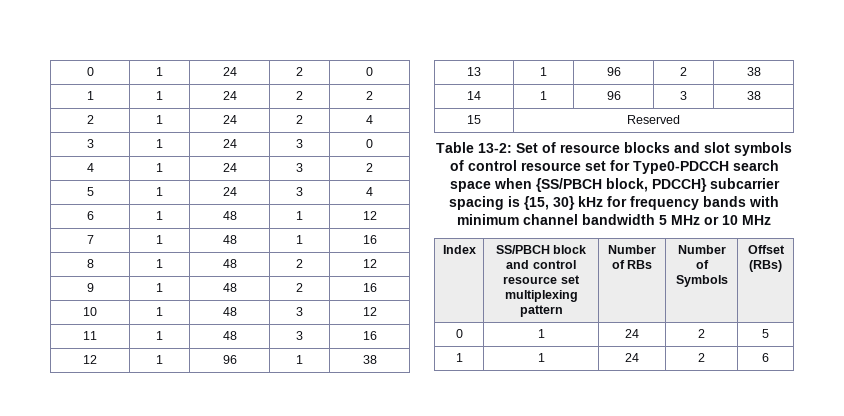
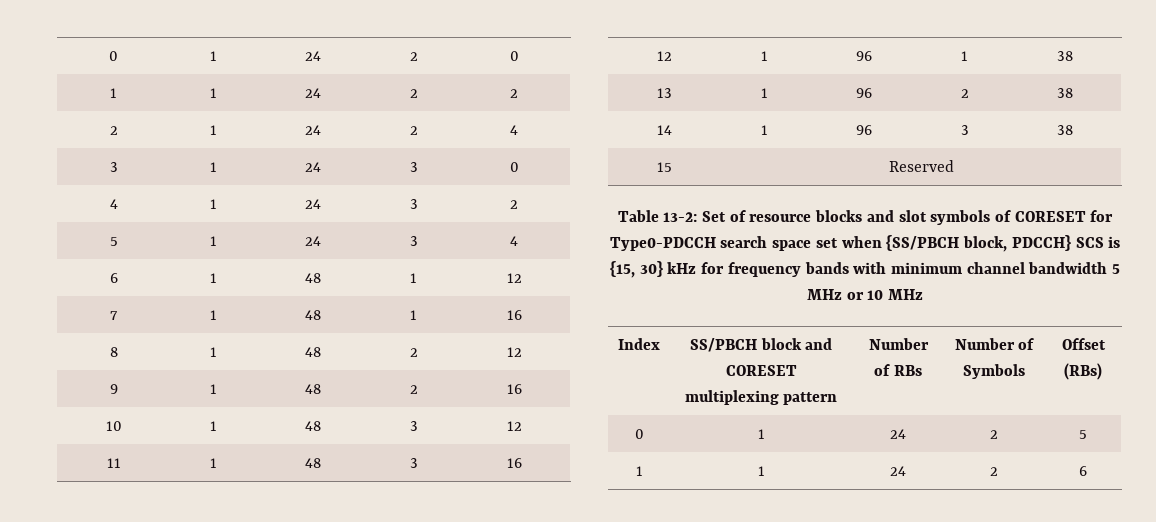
[467,160,606,171] control resource set -> [1014,211,1086,222] CORESET
(491, 186) none -> [815,238,838,248] set
[709,178,780,189] [449,196,504,210] subcarrier spacing -> [1075,237,1104,248] SCS
[532,260,576,269] [503,275,580,284] control resource set -> [725,365,797,376] CORESET

